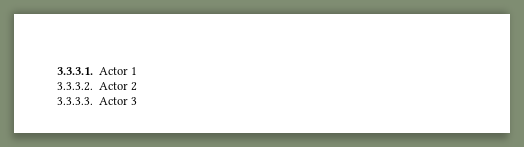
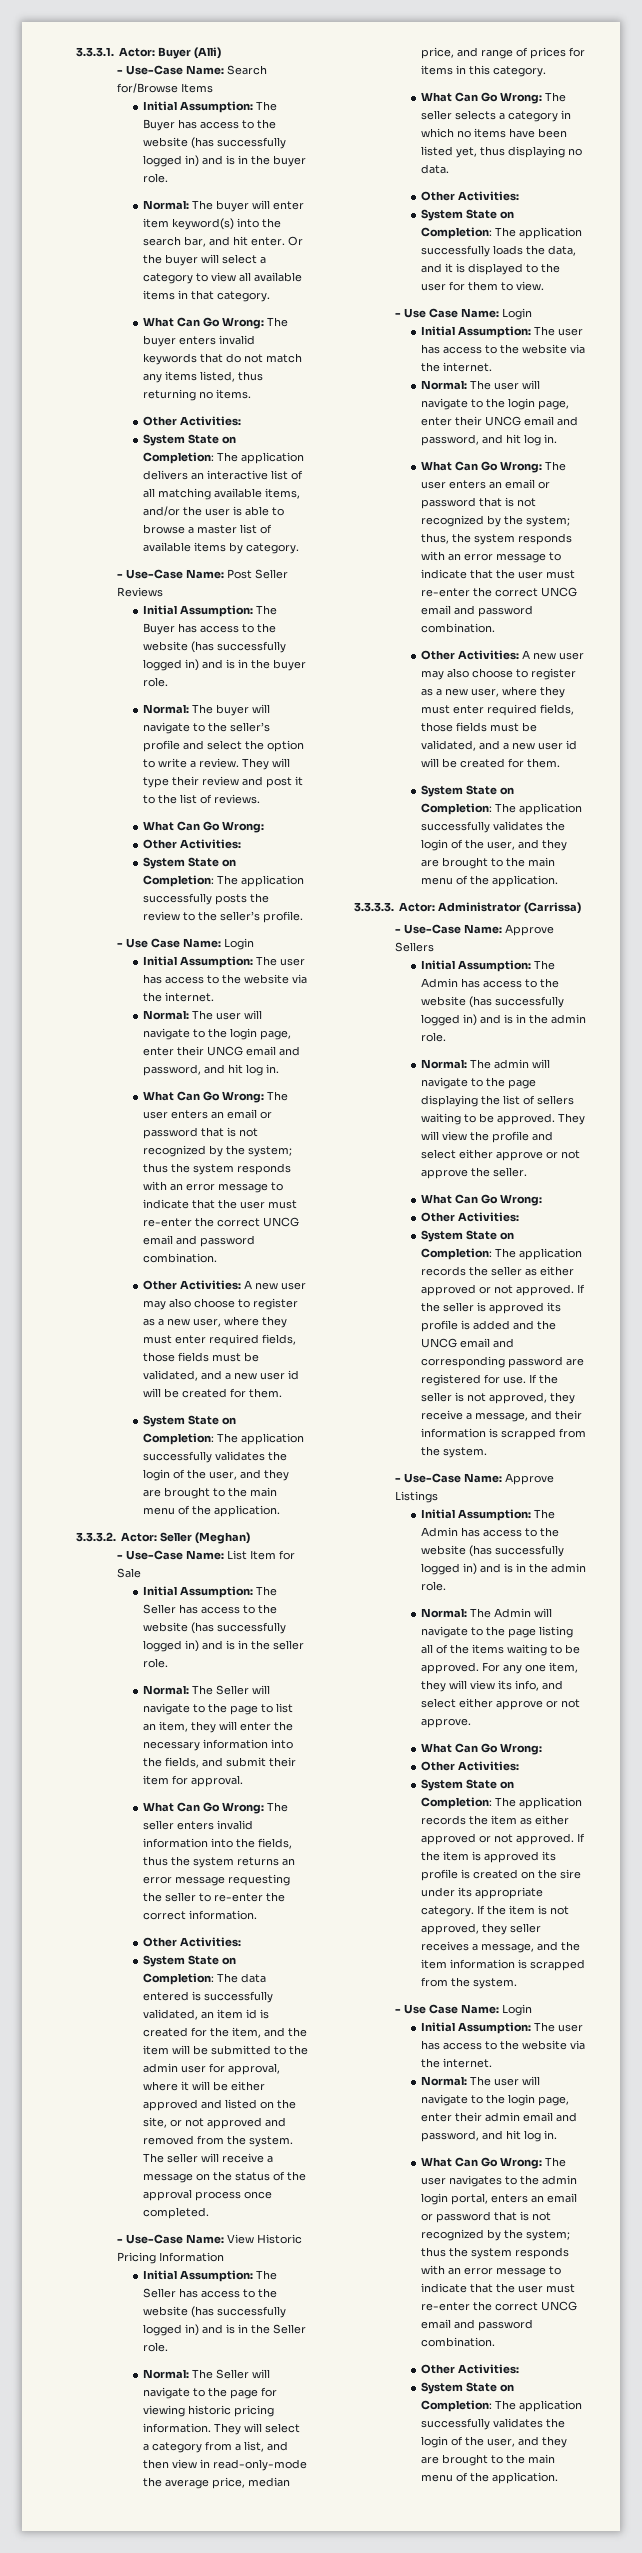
[98,67,138,75] [56,82,138,91] [56,97,138,105] Actor 1 // 3.3.3.2. Actor 2 // 3.3.3.3. Actor 3 -> [119,47,222,59] [116,65,267,75] [116,83,213,93] [143,101,278,113] [143,119,277,131] [143,137,287,149] [143,155,307,167] [143,173,169,183] [143,200,305,212] [143,218,282,230] [143,236,304,247] [143,254,267,266] [143,272,303,284] [143,290,271,302] [143,317,289,329] [143,335,256,347] [143,353,303,365] [143,371,264,383] [143,389,252,401] [143,416,242,426] [143,434,237,446] [143,452,305,464] [143,470,304,480] [143,488,301,500] [143,506,285,516] [143,524,273,534] [143,542,300,554] [116,569,288,579] [116,587,163,597] [143,605,278,617] [143,623,277,635] [143,641,287,653] [143,659,307,671] [143,677,169,687] [143,704,271,716] [143,722,271,734] [143,740,305,752] [143,758,291,770] [143,776,304,788] [143,794,261,804] [143,821,265,833] [143,839,242,849] [143,857,237,869] [143,875,305,887] [143,893,270,905] [143,911,304,923] [116,938,254,950] [143,956,306,968] [143,974,308,984] [143,992,215,1002] [143,1010,263,1020] [143,1028,292,1040] [143,1046,301,1056] [143,1064,280,1076] [143,1091,289,1103] [143,1109,273,1119] [143,1127,259,1139] [143,1145,293,1157] [143,1163,292,1175] [143,1181,284,1193] [143,1199,298,1209] [143,1217,300,1227] [143,1235,256,1247] [143,1253,218,1263] [143,1280,307,1290] [143,1298,299,1310] [143,1316,288,1328] [143,1334,297,1346] [143,1352,260,1362] [143,1370,300,1381] [143,1388,283,1398] [143,1415,237,1427] [143,1433,305,1445] [143,1451,288,1463] [143,1469,290,1481] [143,1487,278,1499] [143,1505,281,1517] [75,1532,251,1544] [116,1550,295,1560] [116,1568,141,1578] [143,1586,278,1598] [143,1604,278,1614] [143,1622,287,1634] [143,1640,305,1652] [143,1658,169,1668] [143,1685,271,1695] [143,1703,294,1715] [143,1721,294,1733] [143,1739,294,1751] [143,1757,297,1768] [143,1775,244,1787] [143,1802,289,1814] [143,1820,254,1830] [143,1838,293,1849] [143,1856,296,1868] [143,1874,291,1886] [143,1892,286,1902] [143,1910,258,1920] [143,1937,242,1947] [143,1955,237,1967] [143,1973,267,1985] [143,1991,274,2003] [143,2009,270,2020] [143,2027,308,2038] [143,2045,309,2055] [143,2063,281,2075] [143,2081,266,2091] [143,2099,297,2111] [143,2117,287,2129] [143,2135,294,2147] [143,2153,274,2163] [143,2171,307,2183] [143,2189,273,2201] [143,2207,210,2219] [116,2234,302,2244] [116,2252,224,2264] [143,2270,278,2282] [143,2288,278,2298] [143,2306,287,2318] [143,2324,307,2336] [143,2342,169,2352] [143,2369,271,2379] [143,2387,278,2399] [143,2405,275,2417] [143,2423,301,2435] [143,2441,289,2453] [143,2459,308,2471] [143,2477,291,2489] [421,47,586,59] [421,65,547,77] [421,92,567,104] [421,110,572,122] [421,128,568,138] [421,146,583,158] [421,164,450,174] [421,191,520,201] [421,209,515,221] [421,227,583,239] [421,245,577,257] [421,263,561,275] [421,281,545,291] [394,308,532,320] [421,326,584,338] [421,344,586,354] [421,362,493,372] [421,380,541,390] [421,398,570,410] [421,416,579,426] [421,434,558,446] [421,461,567,473] [421,479,551,489] [421,497,537,509] [421,515,571,527] [421,533,573,545] [421,551,562,563] [421,569,576,579] [421,587,578,597] [421,605,534,617] [421,623,496,633] [421,650,585,660] [421,668,577,680] [421,686,566,698] [421,704,575,716] [421,722,538,732] [421,740,578,751] [421,758,561,768] [421,785,515,797] [421,803,583,815] [421,821,566,833] [421,839,568,851] [421,857,556,869] [421,875,559,887] [353,902,582,914] [394,924,554,936] [394,942,434,952] [421,960,556,972] [421,978,560,988] [421,996,565,1008] [421,1014,587,1026] [421,1032,447,1042] [421,1059,551,1069] [421,1077,537,1089] [421,1095,575,1107] [421,1113,586,1125] [421,1131,554,1143] [421,1149,581,1161] [421,1167,528,1179] [421,1194,543,1206] [421,1212,520,1222] [421,1230,515,1242] [421,1248,583,1260] [421,1266,575,1276] [421,1284,586,1296] [421,1302,562,1314] [421,1320,557,1332] [421,1338,515,1348] [421,1356,585,1368] [421,1374,559,1386] [421,1392,576,1404] [421,1410,583,1422] [421,1428,587,1440] [421,1446,488,1458] [394,1473,554,1485] [394,1491,438,1503] [421,1509,556,1521] [421,1527,560,1537] [421,1545,565,1557] [421,1563,587,1575] [421,1581,447,1591] [421,1608,553,1618] [421,1626,574,1638] [421,1644,581,1656] [421,1662,579,1674] [421,1680,564,1692] [421,1698,581,1710] [421,1718,472,1728] [421,1743,543,1755] [421,1761,520,1771] [421,1779,515,1791] [421,1797,583,1809] [421,1815,570,1825] [421,1833,586,1845] [421,1851,557,1863] [421,1869,582,1881] [421,1887,544,1899] [421,1905,570,1917] [421,1923,542,1935] [421,1941,581,1953] [421,1959,586,1971] [421,1977,518,1989] [394,2004,532,2016] [421,2022,584,2034] [421,2040,586,2050] [421,2058,493,2068] [421,2076,541,2086] [421,2094,570,2106] [421,2112,578,2122] [421,2130,558,2142] [421,2157,567,2169] [421,2175,578,2187] [421,2193,578,2205] [421,2211,552,2223] [421,2229,571,2241] [421,2247,570,2259] [421,2265,562,2277] [421,2283,576,2293] [421,2301,578,2311] [421,2319,534,2331] [421,2337,496,2347] [421,2364,520,2374] [421,2382,515,2394] [421,2400,583,2412] [421,2418,566,2430] [421,2436,568,2448] [421,2454,556,2466] [421,2472,559,2484] Actor: Buyer (Alli) // - Use-Case Name: Search for/Browse Items // Initial Assumption: The Buyer has access to the website (has successfully logged in) and is in the buyer role. // Normal: The buyer will enter item keyword(s) into the search bar, and hit enter. Or the buyer will select a category to view all available items in that category. // What Can Go Wrong: The buyer enters invalid keywords that do not match any items listed, thus returning no items. // Other Activities: // System State on Completion: The application delivers an interactive list of all matching available items, and/or the user is able to browse a master list of available items by category. // - Use-Case Name: Post Seller Reviews // Initial Assumption: The Buyer has access to the website (has successfully logged in) and is in the buyer role. // Normal: The buyer will navigate to the seller’s profile and select the option to write a review. They will type their review and post it to the list of reviews. // What Can Go Wrong: // Other Activities: // System State on Completion: The application successfully posts the review to the seller’s profile. // - Use Case Name: Login // Initial Assumption: The user has access to the website via the internet. // Normal: The user will navigate to the login page, enter their UNCG email and password, and hit log in. // What Can Go Wrong: The user enters an email or password that is not recognized by the system; thus the system responds with an error message to indicate that the user must re-enter the correct UNCG email and password combination. // Other Activities: A new user may also choose to register as a new user, where they must enter required fields, those fields must be validated, and a new user id will be created for them. // System State on Completion: The application successfully validates the login of the user, and they are brought to the main menu of the application. // 3.3.3.2. Actor: Seller (Meghan) // - Use-Case Name: List Item for Sale // Initial Assumption: The Seller has access to the website (has successfully logged in) and is in the seller role. // Normal: The Seller will navigate to the page to list an item, they will enter the necessary information into the fields, and submit their item for approval. // What Can Go Wrong: The seller enters invalid information into the fields, thus the system returns an error message requesting the seller to re-enter the correct information. // Other Activities: // System State on Completion: The data entered is successfully validated, an item id is created for the item, and the item will be submitted to the admin user for approval, where it will be either approved and listed on the site, or not approved and removed from the system. The seller will receive a message on the status of the approval process once completed. // - Use-Case Name: View Historic Pricing Information // Initial Assumption: The Seller has access to the website (has successfully logged in) and is in the Seller role. // Normal: The Seller will navigate to the page for viewing historic pricing information. They will select a category from a list, and then view in read-only-mode the average price, median price, and range of prices for items in this category. // What Can Go Wrong: The seller selects a category in which no items have been listed yet, thus displaying no data. // Other Activities: // System State on Completion: The application successfully loads the data, and it is displayed to the user for them to view. // - Use Case Name: Login // Initial Assumption: The user has access to the website via the internet. // Normal: The user will navigate to the login page, enter their UNCG email and password, and hit log in. // What Can Go Wrong: The user enters an email or password that is not recognized by the system; thus, the system responds with an error message to indicate that the user must re-enter the correct UNCG email and password combination. // Other Activities: A new user may also choose to register as a new user, where they must enter required fields, those fields must be validated, and a new user id will be created for them. // System State on Completion: The application successfully validates the login of the user, and they are brought to the main menu of the application. // 3.3.3.3. Actor: Administrator (Carrissa) // - Use-Case Name: Approve Sellers // Initial Assumption: The Admin has access to the website (has successfully logged in) and is in the admin role. // Normal: The admin will navigate to the page displaying the list of sellers waiting to be approved. They will view the profile and select either approve or not approve the seller. // What Can Go Wrong: // Other Activities: // System State on Completion: The application records the seller as either approved or not approved. If the seller is approved its profile is added and the UNCG email and corresponding password are registered for use. If the seller is not approved, they receive a message, and their information is scrapped from the system. // - Use-Case Name: Approve Listings // Initial Assumption: The Admin has access to the website (has successfully logged in) and is in the admin role. // Normal: The Admin will navigate to the page listing all of the items waiting to be approved. For any one item, they will view its info, and select either approve or not approve. // What Can Go Wrong: // Other Activities: // System State on Completion: The application records the item as either approved or not approved. If the item is approved its profile is created on the sire under its appropriate category. If the item is not approved, they seller receives a message, and the item information is scrapped from the system. // - Use Case Name: Login // Initial Assumption: The user has access to the website via the internet. // Normal: The user will navigate to the login page, enter their admin email and password, and hit log in. // What Can Go Wrong: The user navigates to the admin login portal, enters an email or password that is not recognized by the system; thus the system responds with an error message to indicate that the user must re-enter the correct UNCG email and password combination. // Other Activities: // System State on Completion: The application successfully validates the login of the user, and they are brought to the main menu of the application.

